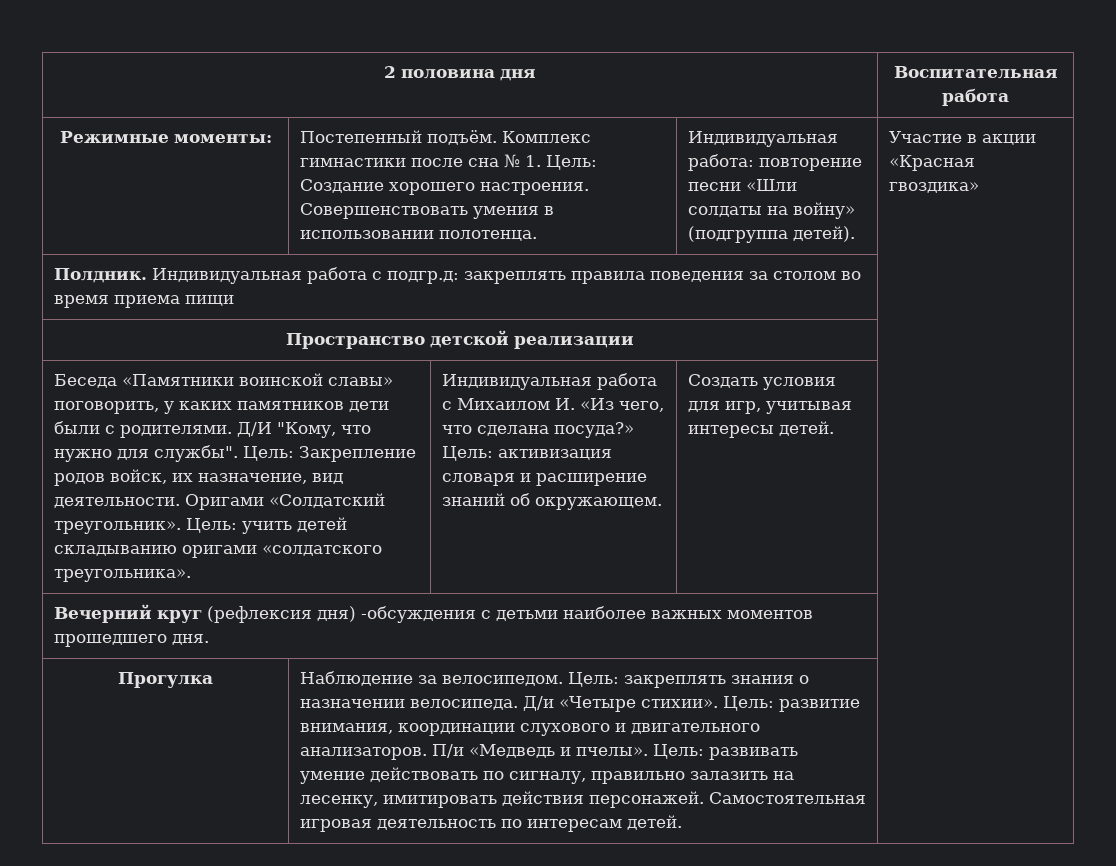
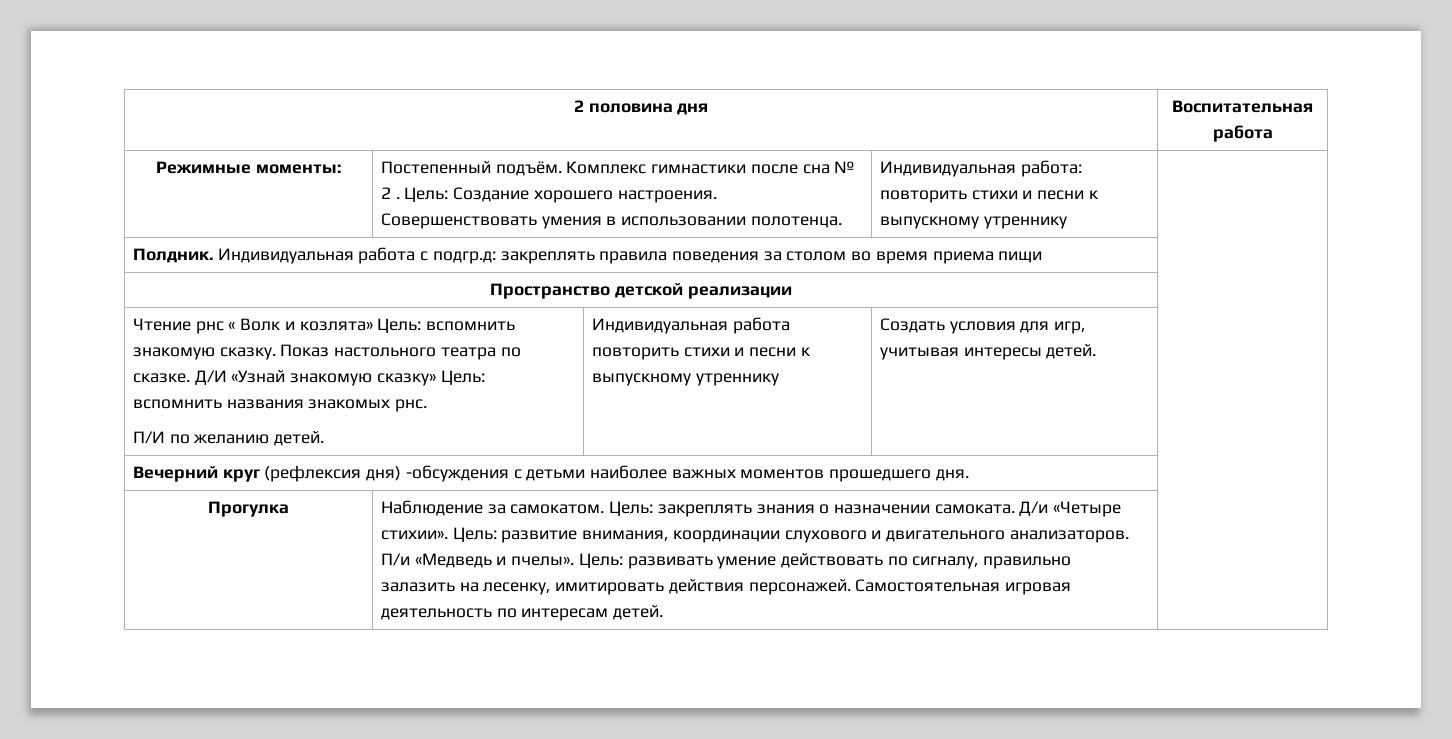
[524,155,541,167] 1. -> [380,187,400,199] 2 .
[758,158,862,171] [687,179,797,191] [687,202,855,219] [687,226,855,243] [888,131,1036,145] [888,155,975,171] [888,182,979,193] повторение песни «Шли солдаты на войну» (подгруппа детей). | Участие в акции «Красная гвоздика» -> [879,190,1099,203] [879,216,1067,229] повторить стихи и песни к выпускному утреннику |
[53,373,393,388] [53,401,389,414] [53,421,371,438] [53,445,416,462] [53,469,343,486] [53,493,385,510] [53,517,347,534] [53,545,382,558] [53,569,191,582] [441,373,657,390] [441,398,664,412] [441,422,634,438] [441,446,612,461] [441,473,647,486] [441,493,662,510] Беседа «Памятники воинской славы» поговорить, у каких памятников дети были с родителями. Д/И "Кому, что нужно для службы". Цель: Закрепление родов войск, их назначение, вид деятельности. Оригами «Солдатский треугольник». Цель: учить детей складыванию оригами «солдатского треугольника». | Индивидуальная работа с Михаилом И. «Из чего, что сделана посуда?» Цель: активизация словаря и расширение знаний об окружающем. -> [132,318,516,334] [132,344,521,360] [132,370,485,386] [132,399,428,412] [132,431,325,446] [591,317,790,334] [591,347,811,360] [591,373,779,386] Чтение рнс « Волк и козлята» Цель: вспомнить знакомую сказку. Показ настольного театра по сказке. Д/И «Узнай знакомую сказку» Цель: вспомнить названия знакомых рнс. // П/И по желанию детей. | Индивидуальная работа повторить стихи и песни к выпускному утреннику
[441,675,563,686] велосипедом. -> [510,504,605,514] самокатом.
[409,699,518,710] велосипеда. -> [934,504,1015,514] самоката.

